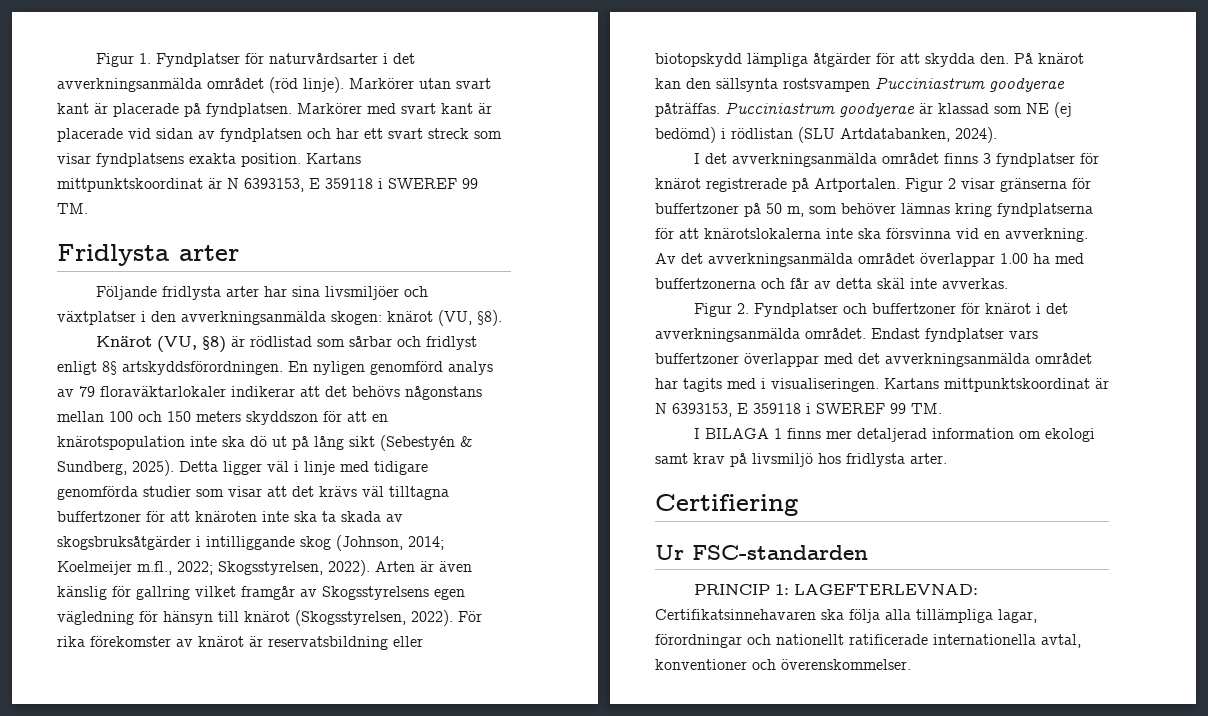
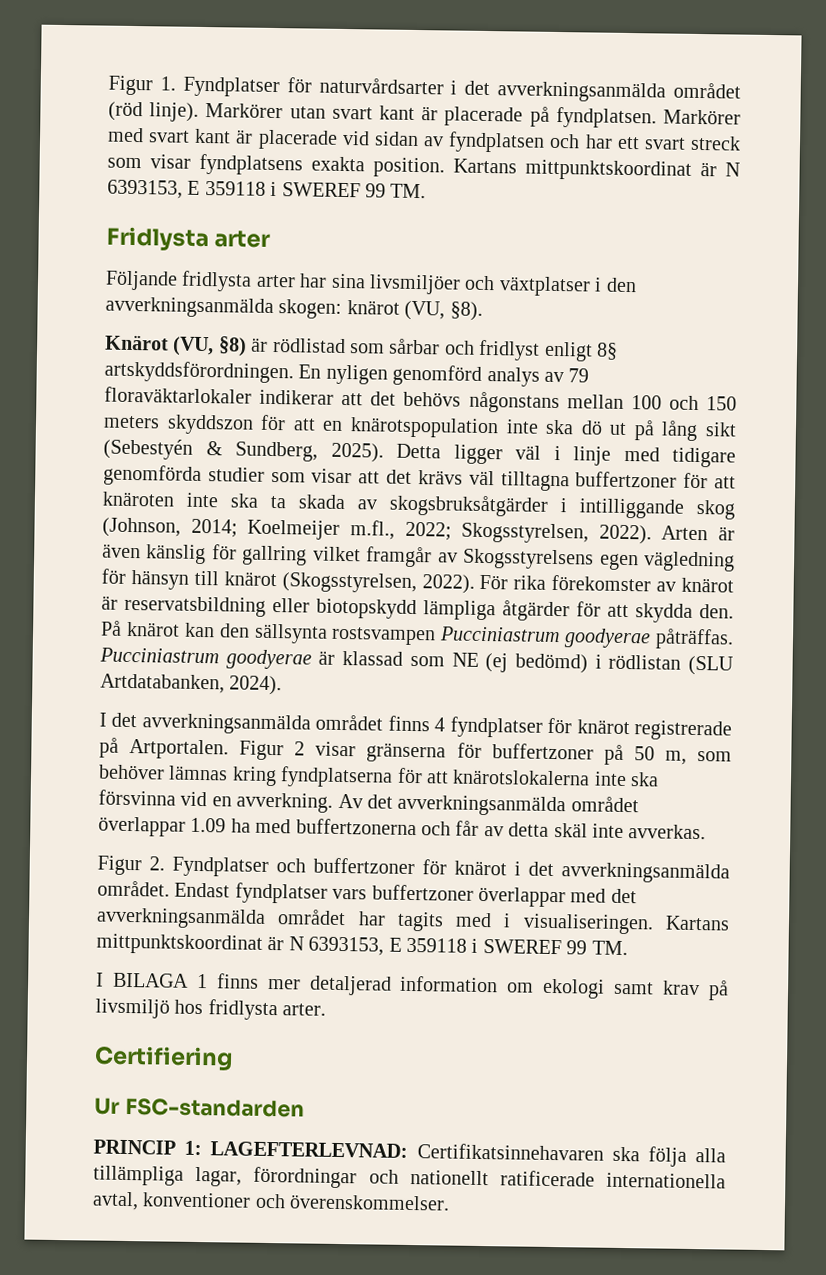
[982,153,991,164] 3 -> [434,717,446,732] 4
[1000,253,1028,264] 1.00 -> [190,817,227,833] 1.09

